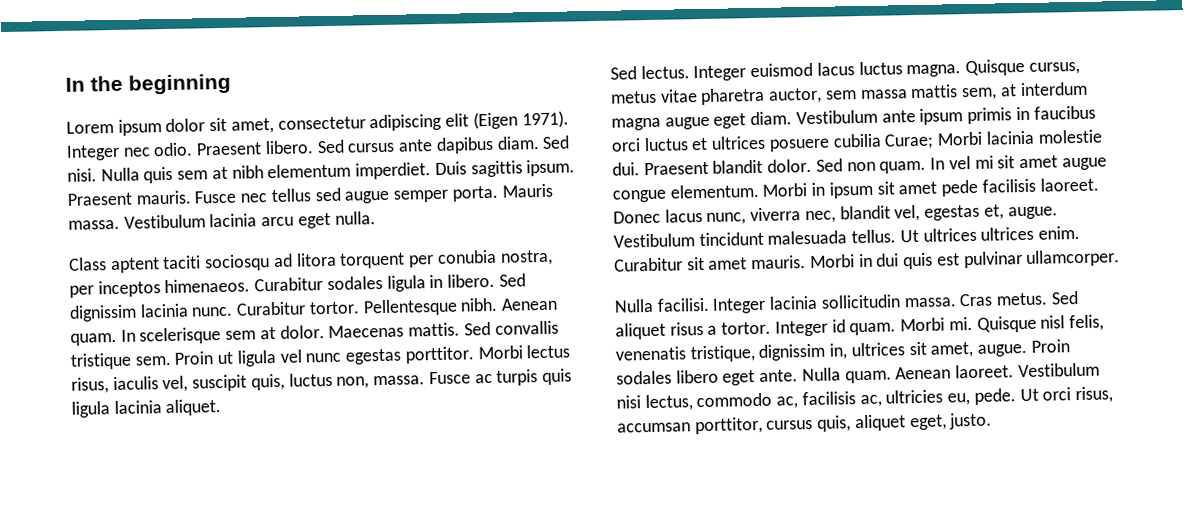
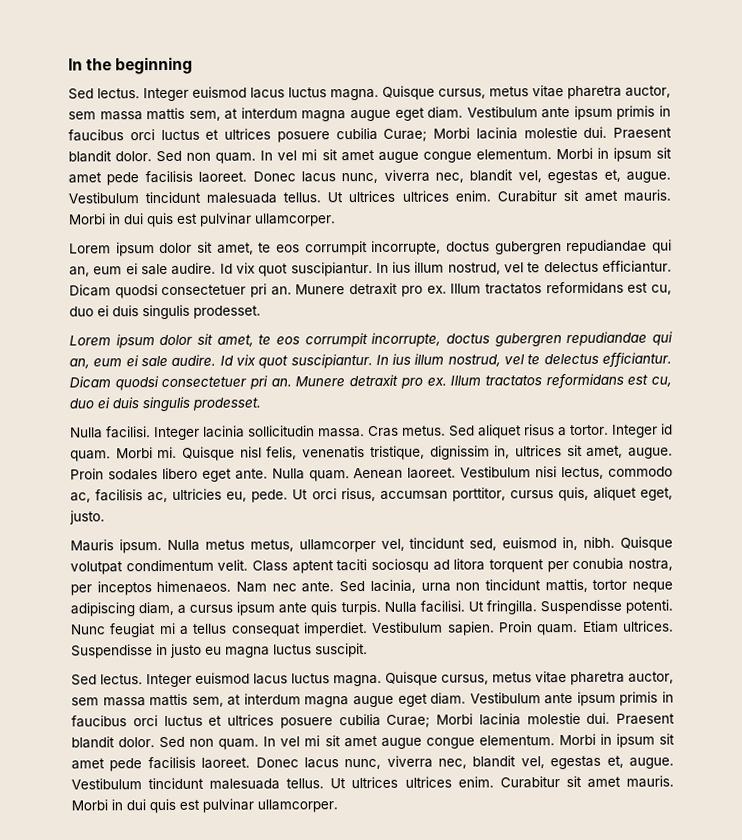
[66,110,569,136] [66,135,571,161] [67,159,576,184] [67,183,553,206] [68,211,376,230] [68,249,553,274] [69,273,526,298] [69,297,559,322] [70,320,559,346] [70,344,571,370] [71,368,572,394] [71,399,222,418] // Lorem ipsum dolor sit amet, consectetur adipiscing elit (Eigen 1971). Integer nec odio. Praesent libero. Sed cursus ante dapibus diam. Sed nisi. Nulla quis sem at nibh elementum imperdiet. Duis sagittis ipsum. Praesent mauris. Fusce nec tellus sed augue semper porta. Mauris massa. Vestibulum lacinia arcu eget nulla. // Class aptent taciti sociosqu ad litora torquent per conubia nostra, per inceptos himenaeos. Curabitur sodales ligula in libero. Sed dignissim lacinia nunc. Curabitur tortor. Pellentesque nibh. Aenean quam. In scelerisque sem at dolor. Maecenas mattis. Sed convallis tristique sem. Proin ut ligula vel nunc egestas porttitor. Morbi lectus risus, iaculis vel, suscipit quis, luctus non, massa. Fusce ac turpis quis ligula lacinia aliquet. -> (194, 65) none
(1121, 258) none -> [69,239,672,257] [69,260,672,277] [69,281,672,299] [69,304,261,320] [69,331,673,349] [69,352,672,369] [69,373,672,391] [69,396,261,412] // Lorem ipsum dolor sit amet, te eos corrumpit incorrupte, doctus gubergren repudiandae qui an, eum ei sale audire. Id vix quot suscipiantur. In ius illum nostrud, vel te delectus efficiantur. Dicam quodsi consectetuer pri an. Munere detraxit pro ex. Illum tractatos reformidans est cu, duo ei duis singulis prodesset. // Lorem ipsum dolor sit amet, te eos corrumpit incorrupte, doctus gubergren repudiandae qui an, eum ei sale audire. Id vix quot suscipiantur. In ius illum nostrud, vel te delectus efficiantur. Dicam quodsi consectetuer pri an. Munere detraxit pro ex. Illum tractatos reformidans est cu, duo ei duis singulis prodesset.
(993, 421) none -> [70,536,673,554] [70,557,674,575] [70,578,673,596] [70,599,674,617] [70,620,674,638] [71,643,368,659] [71,671,674,688] [71,691,674,708] [71,712,675,729] [71,733,675,750] [71,755,674,772] [71,775,674,790] [71,798,338,814] // Mauris ipsum. Nulla metus metus, ullamcorper vel, tincidunt sed, euismod in, nibh. Quisque volutpat condimentum velit. Class aptent taciti sociosqu ad litora torquent per conubia nostra, per inceptos himenaeos. Nam nec ante. Sed lacinia, urna non tincidunt mattis, tortor neque adipiscing diam, a cursus ipsum ante quis turpis. Nulla facilisi. Ut fringilla. Suspendisse potenti. Nunc feugiat mi a tellus consequat imperdiet. Vestibulum sapien. Proin quam. Etiam ultrices. Suspendisse in justo eu magna luctus suscipit. // Sed lectus. Integer euismod lacus luctus magna. Quisque cursus, metus vitae pharetra auctor, sem massa mattis sem, at interdum magna augue eget diam. Vestibulum ante ipsum primis in faucibus orci luctus et ultrices posuere cubilia Curae; Morbi lacinia molestie dui. Praesent blandit dolor. Sed non quam. In vel mi sit amet augue congue elementum. Morbi in ipsum sit amet pede facilisis laoreet. Donec lacus nunc, viverra nec, blandit vel, egestas et, augue. Vestibulum tincidunt malesuada tellus. Ut ultrices ultrices enim. Curabitur sit amet mauris. Morbi in dui quis est pulvinar ullamcorper.

